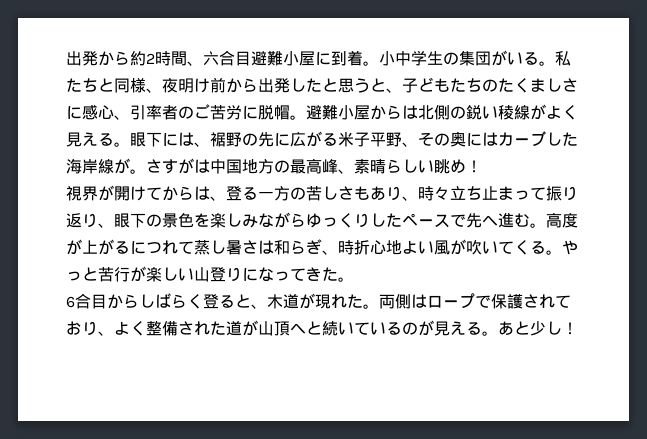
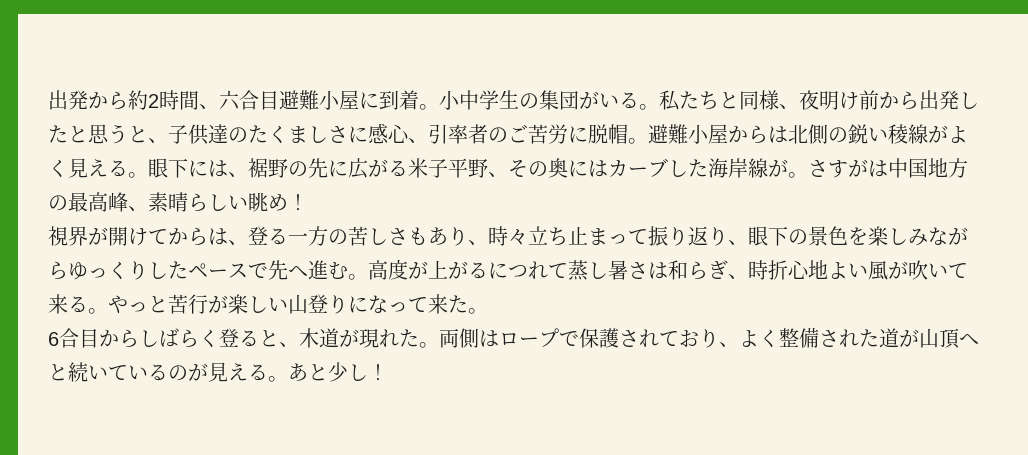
[418,77,482,92] どもたち -> [188,124,228,145] 供達
[514,240,530,255] く -> [48,294,68,314] 来
[306,267,322,281] き -> [428,294,448,314] 来

